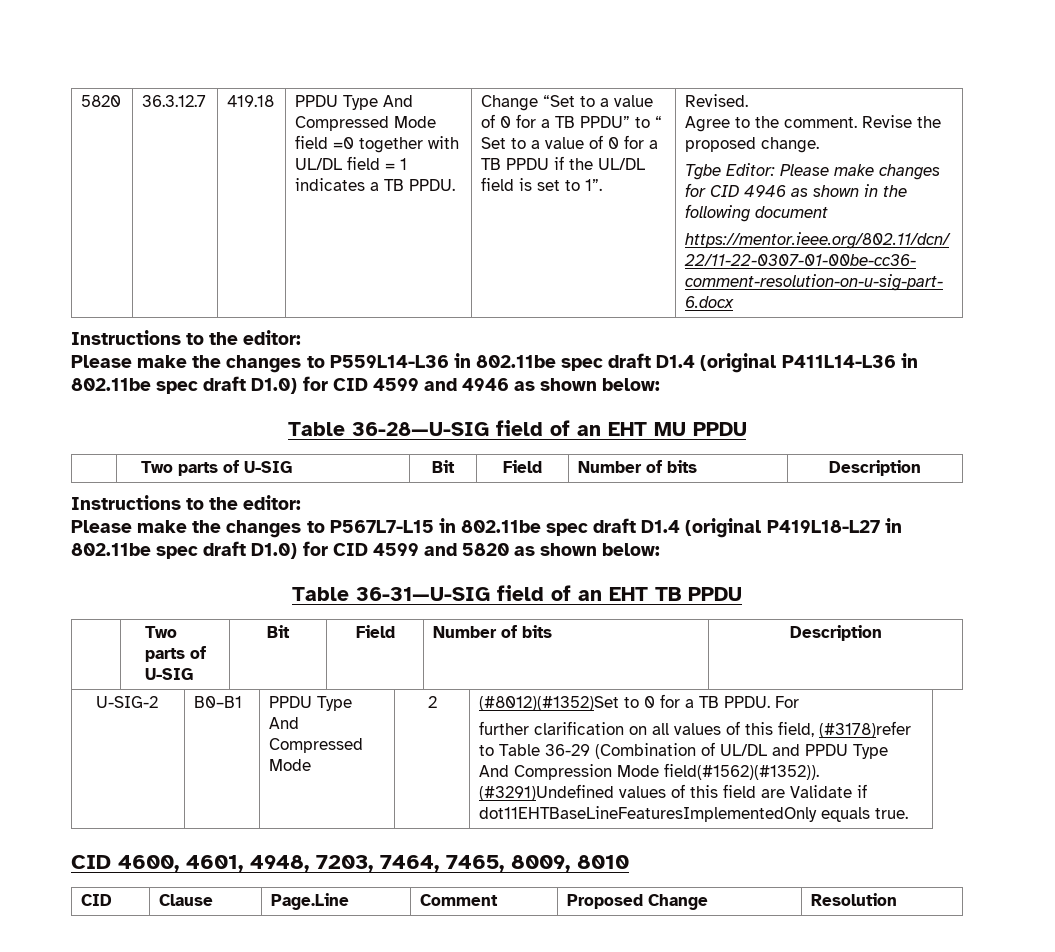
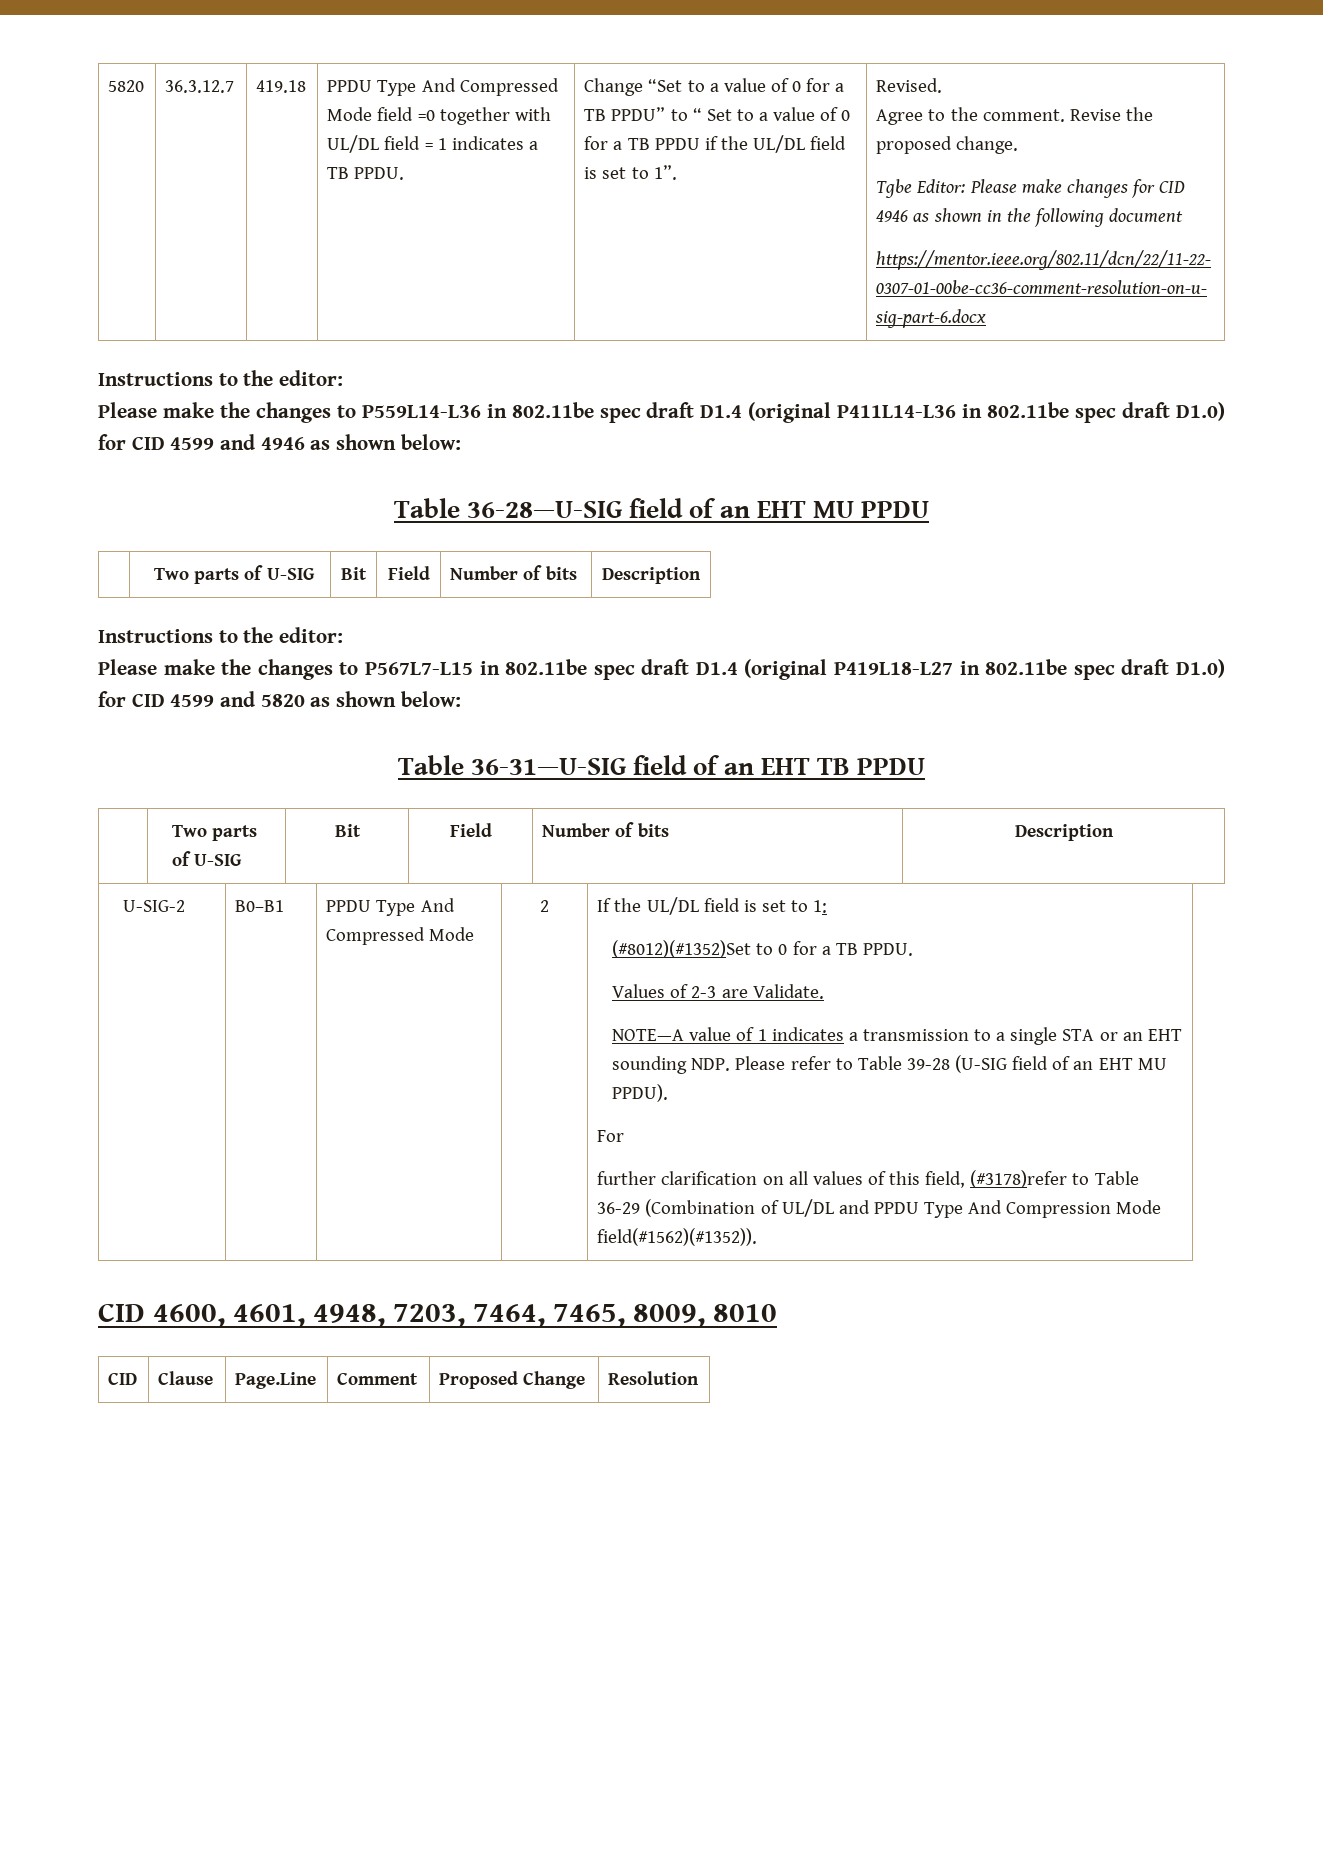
(437, 702) none -> [597,897,828,915] If the UL/DL field is set to 1: //
(771, 702) none -> [612,984,824,999] [612,1027,1182,1045] [612,1055,1167,1074] [612,1084,669,1102] // Values of 2-3 are Validate. // NOTE—A value of 1 indicates a transmission to a single STA or an EHT sounding NDP. Please refer to Table 39-28 (U-SIG field of an EHT MU PPDU). //
[479,784,868,801] [479,806,909,822] (#3291)Undefined values of this field are Validate if dot11EHTBaseLineFeaturesImplementedOnly equals true. -> (758, 1237) none

